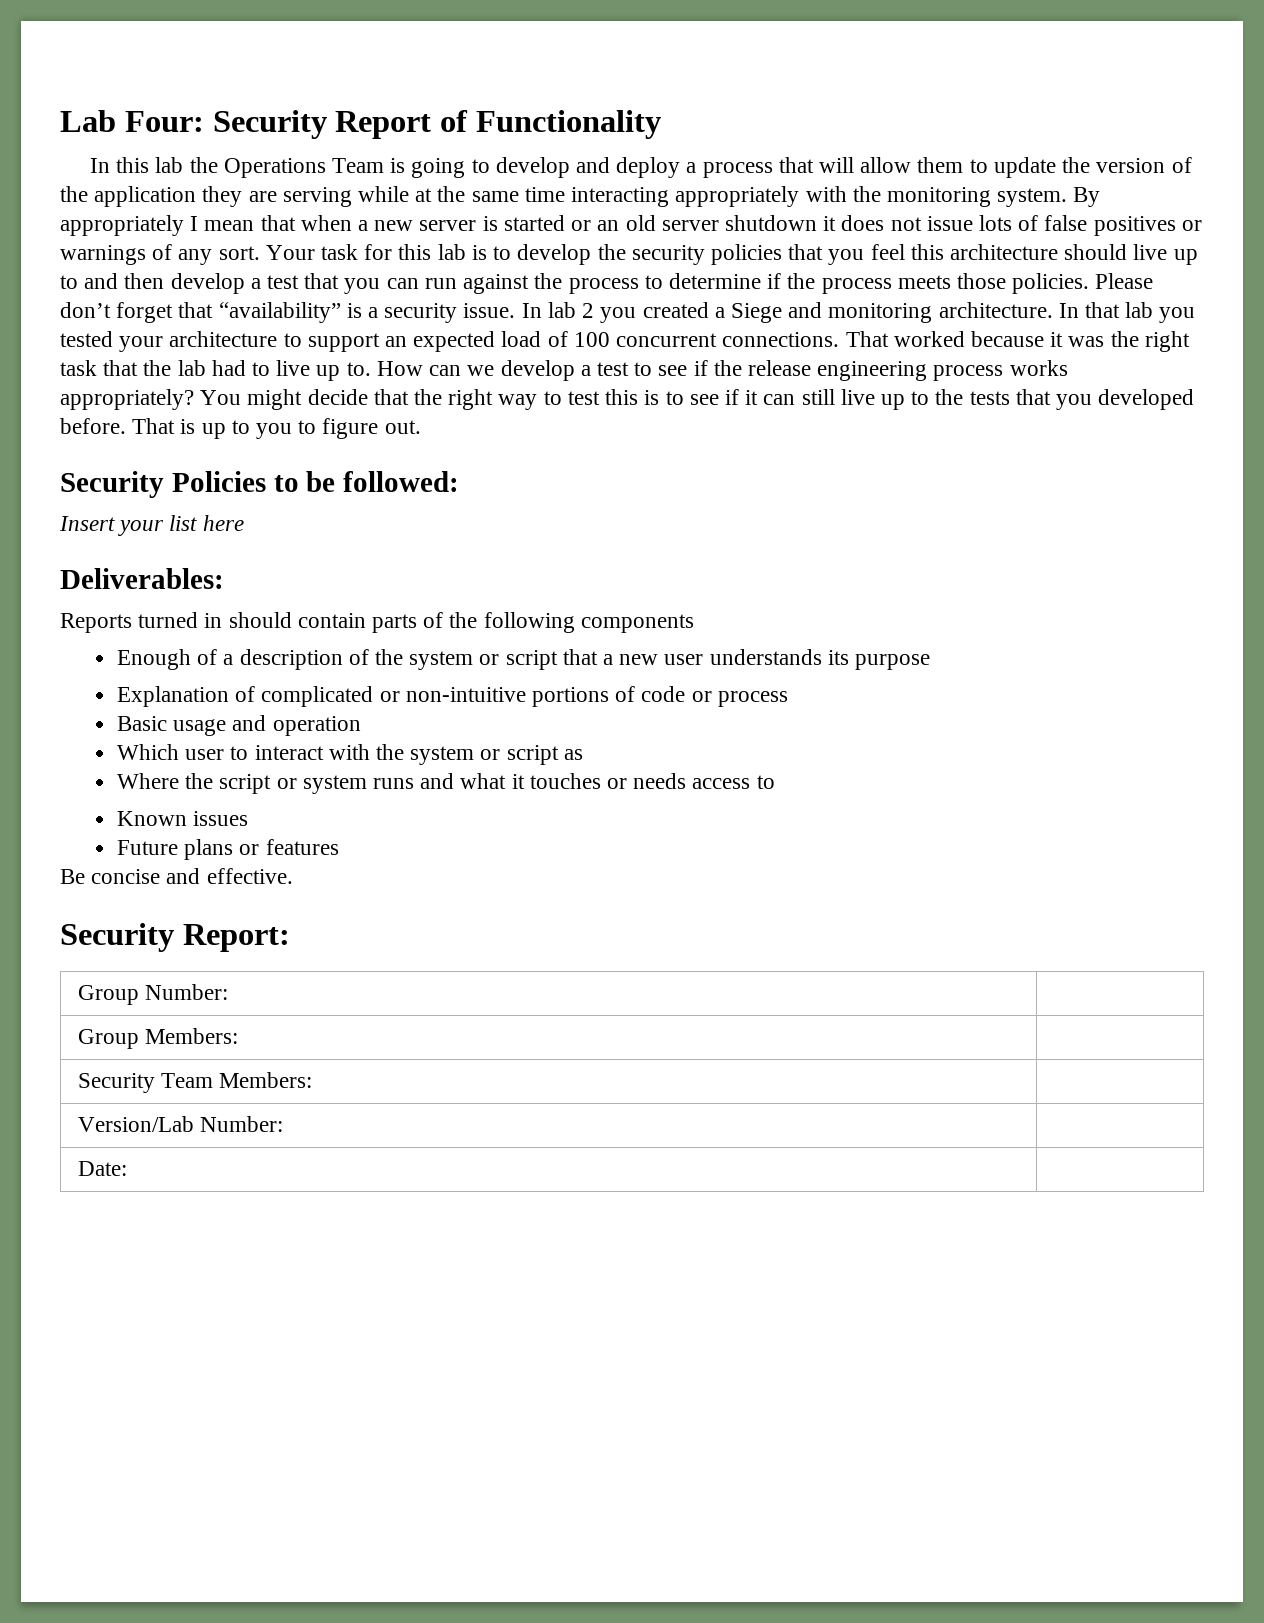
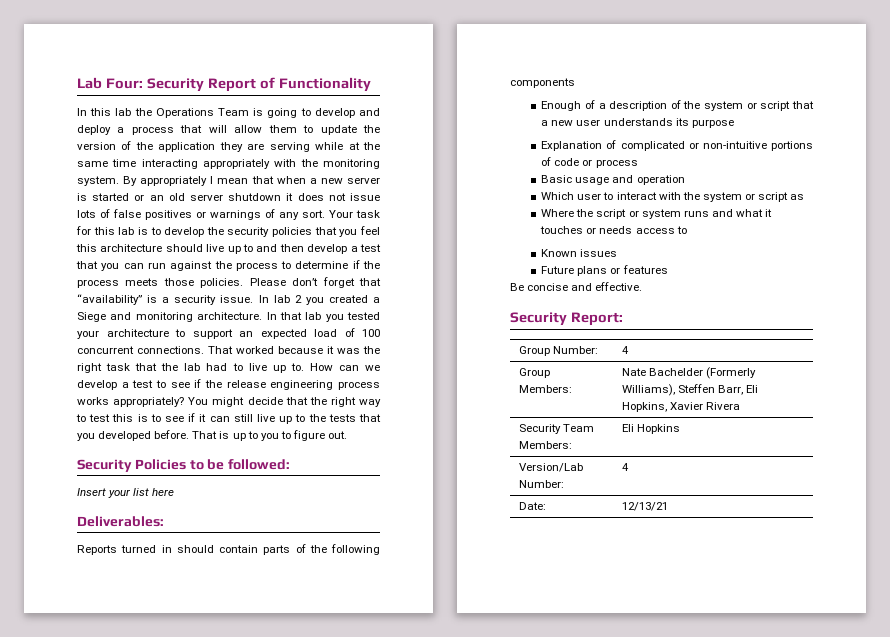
(228, 992) none -> [621,346,629,354] 4
(238, 1036) none -> [621,367,756,379] [621,384,759,396] [621,402,740,412] Nate Bachelder (Formerly Williams), Steffen Barr, Eli Hopkins, Xavier Rivera
(313, 1080) none -> [621,424,680,434] Eli Hopkins
(283, 1124) none -> [621,463,629,471] 4
(127, 1168) none -> [621,502,668,511] 12/13/21

